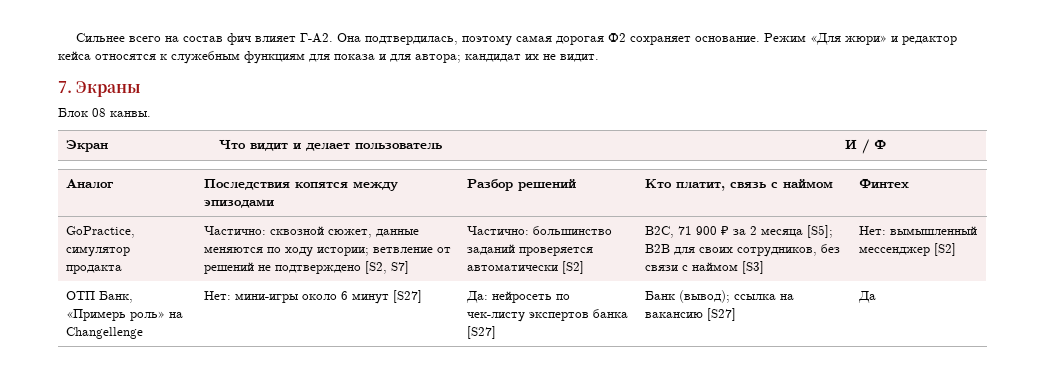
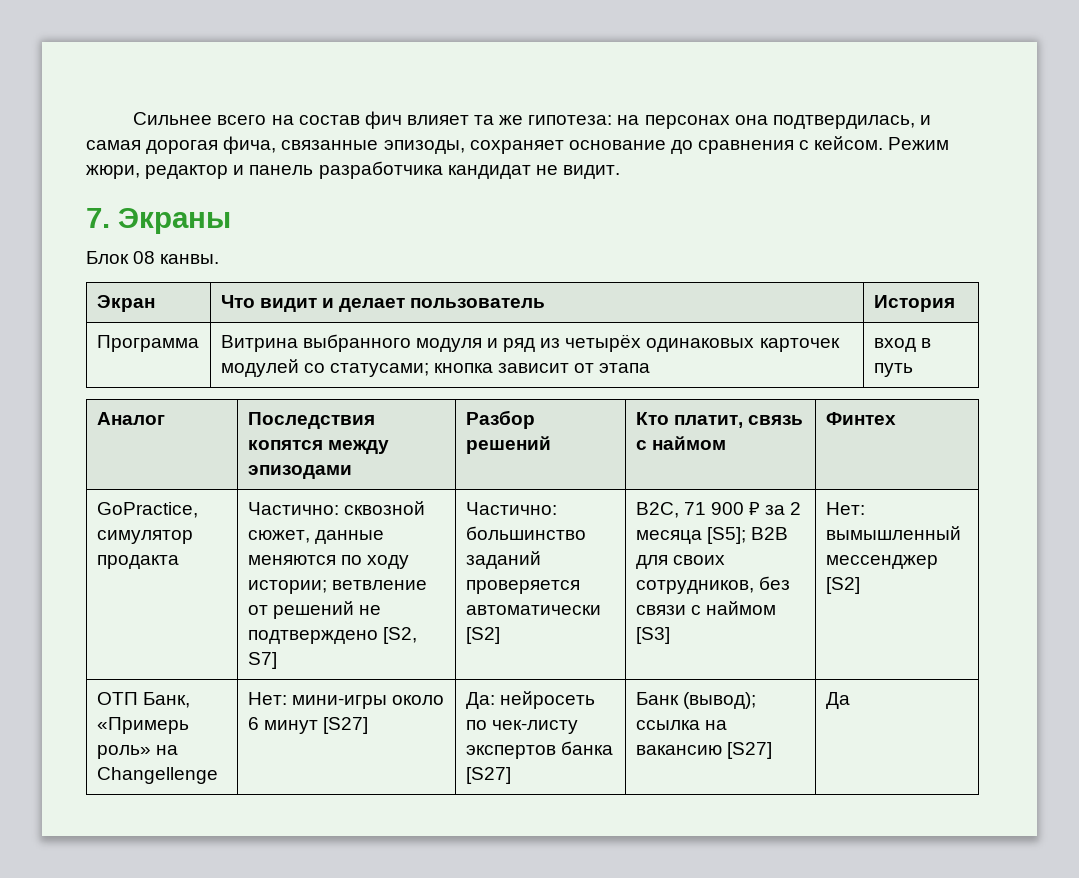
[299,33,957,46] [58,51,539,64] Г-А2. Она подтвердилась, поэтому самая дорогая Ф2 сохраняет основание. Режим «Для жюри» и редактор кейса относятся к служебным функциям для показа и для автора; кандидат их -> [474,115,931,129] [86,136,950,154] [86,161,531,179] та же гипотеза: на персонах она подтвердилась, и самая дорогая фича, связанные эпизоды, сохраняет основание до сравнения с кейсом. Режим жюри, редактор и панель разработчика кандидат
[844,139,886,154] И / Ф -> [873,295,955,312] [96,335,199,352] [220,334,840,352] [220,359,651,377] [873,338,931,352] [873,363,913,377] История // Программа | Витрина выбранного модуля и ряд из четырёх одинаковых карточек модулей со статусами; кнопка зависит от этапа | вход в путь

